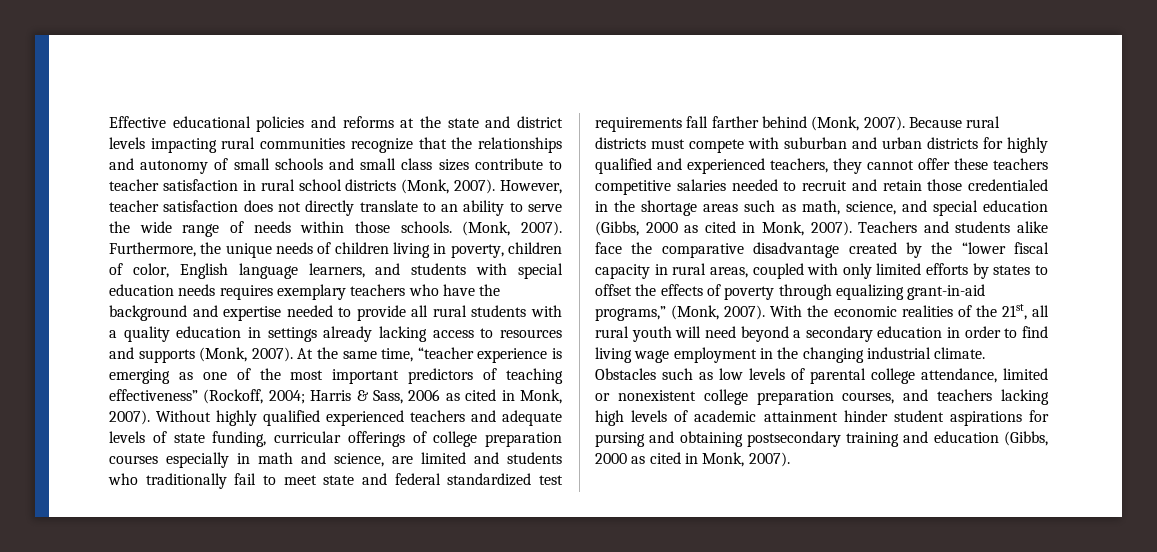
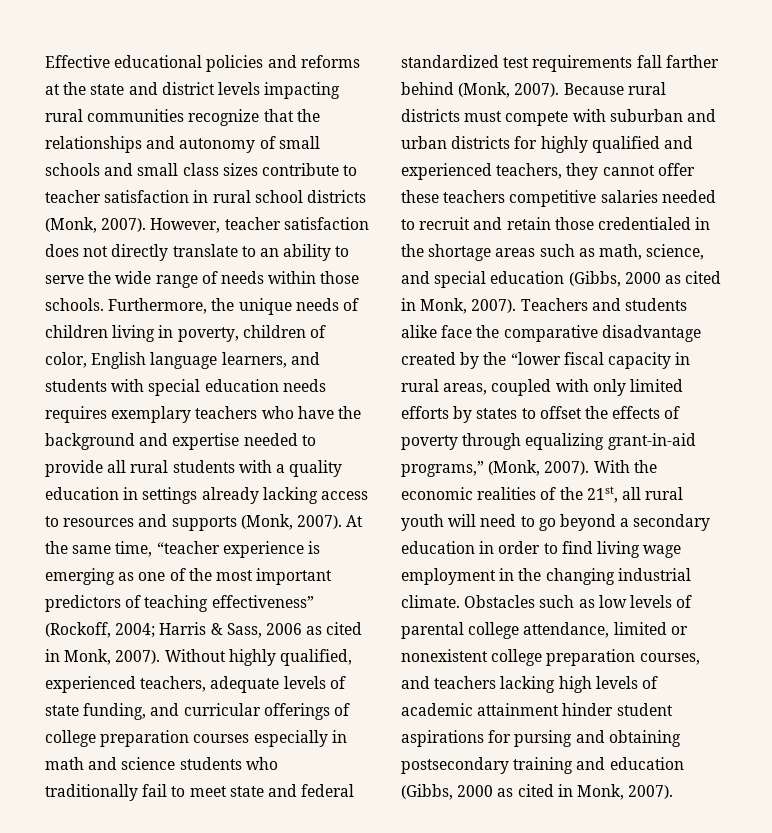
[462,221,562,236] (Monk, 2007). -> (104, 304) none
[263,410,496,426] qualified experienced teachers and -> [279,649,352,666] [45,676,207,693] qualified, experienced teachers,
(267, 439) none -> [150,703,180,716] and
[334,452,499,467] science, are limited and -> [121,757,176,770] science
(736, 332) none -> [520,516,556,531] to go

